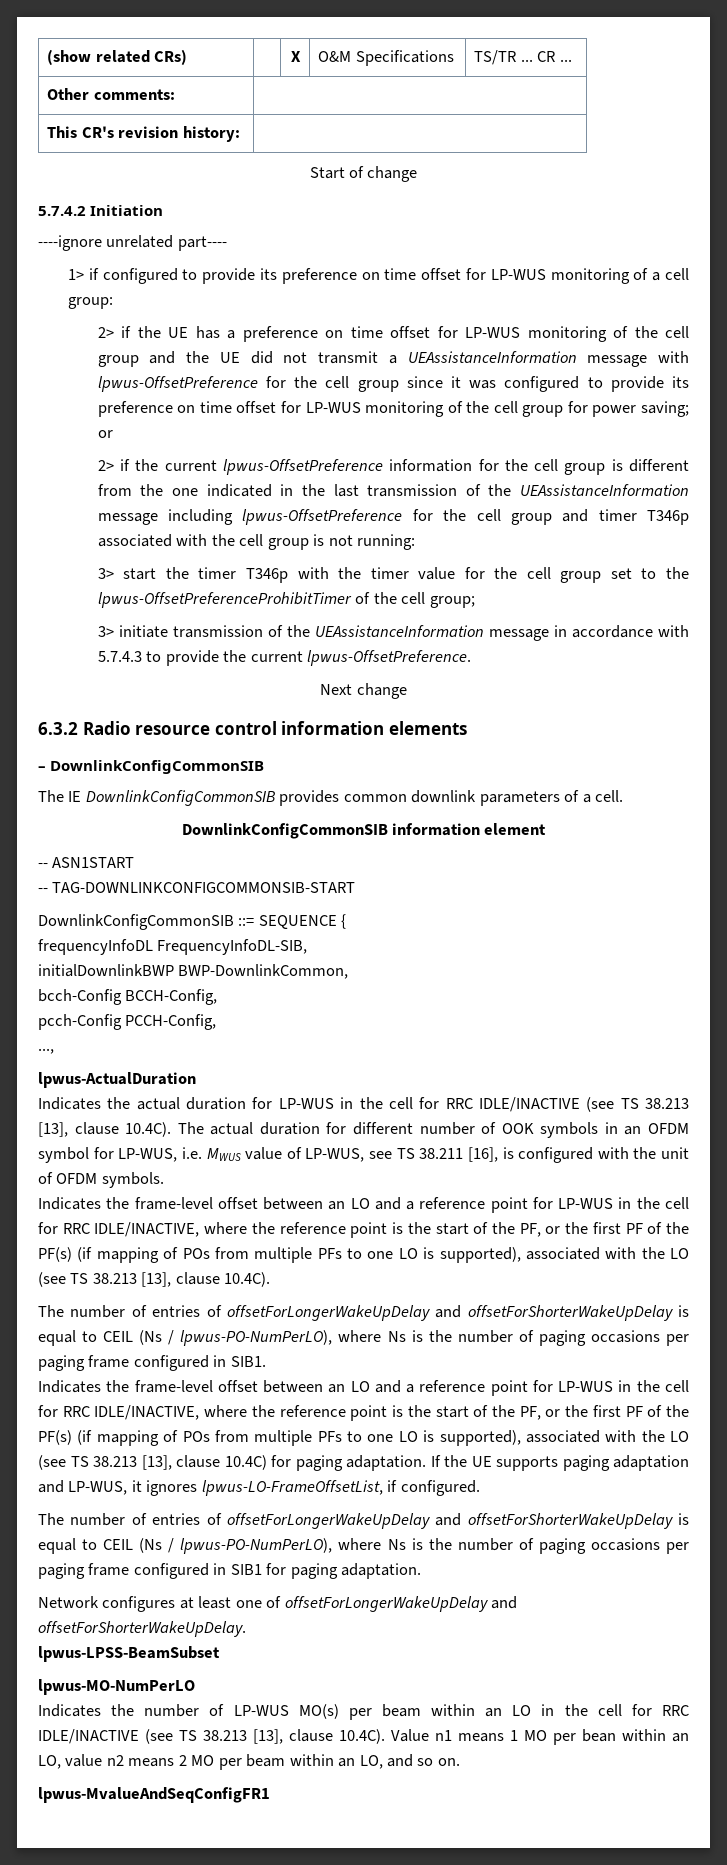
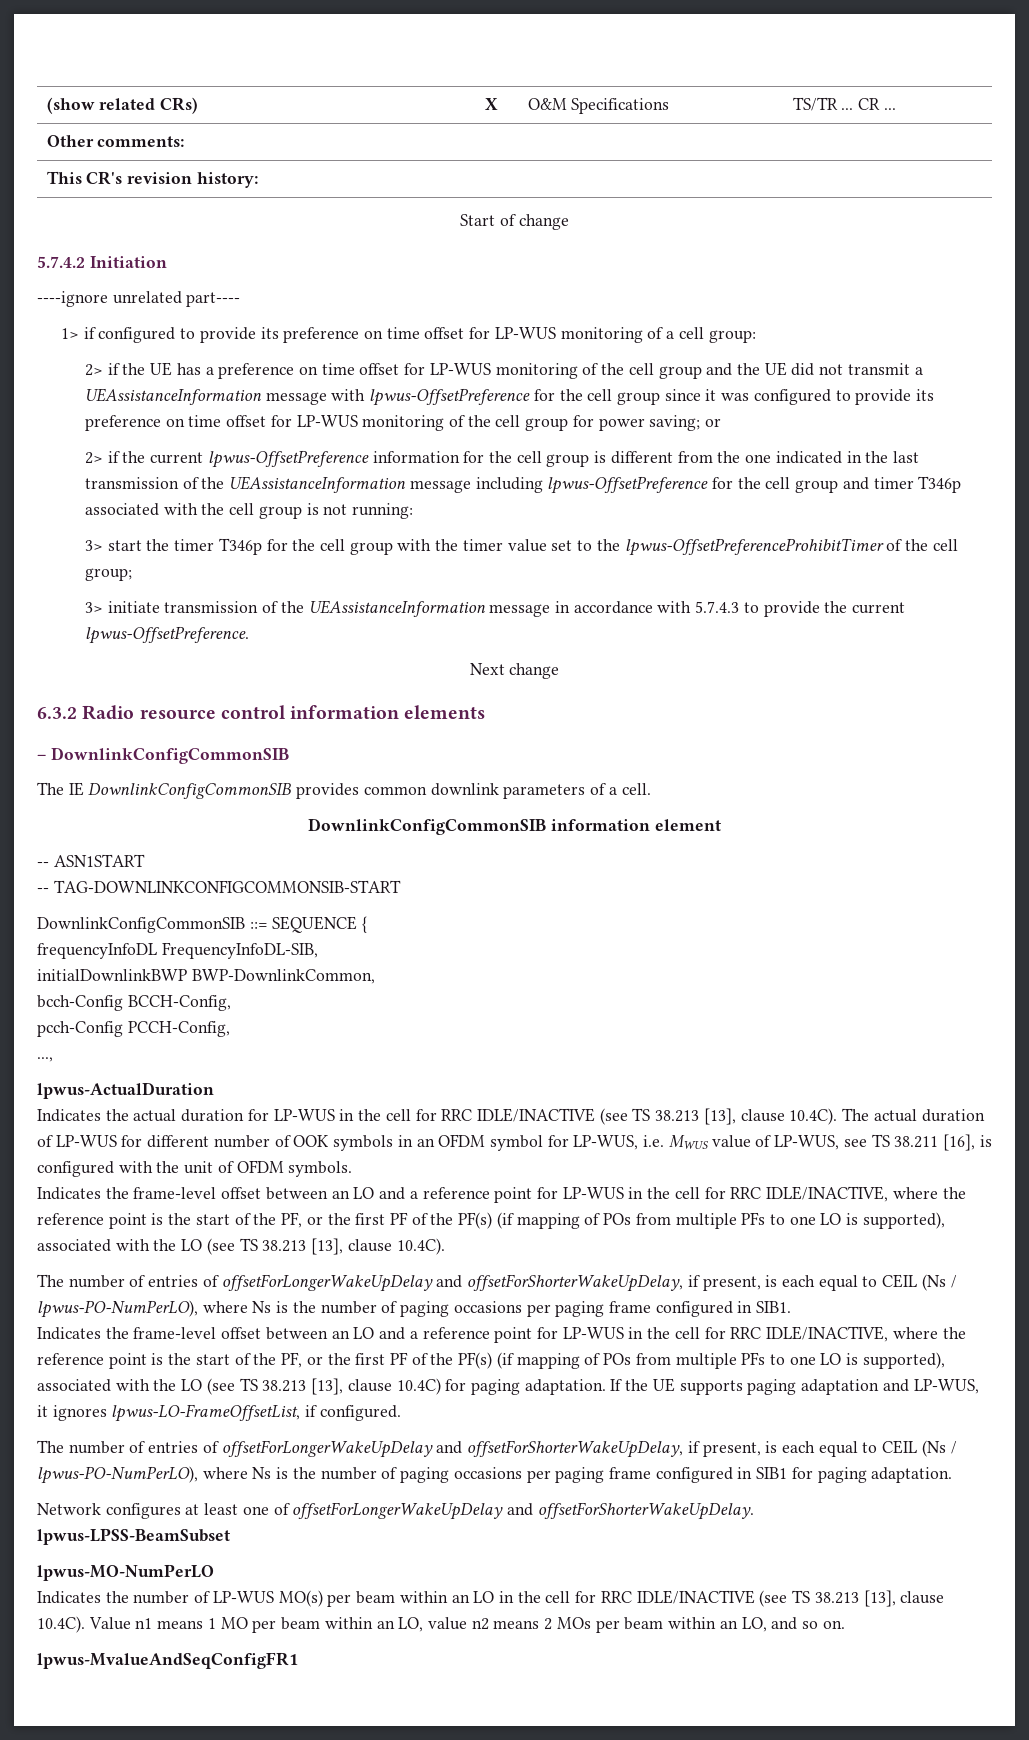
[297,567,602,583] with the timer value for the cell group -> [266,539,547,555] for the cell group with the timer value
(320, 1128) none -> [37,1135,117,1147] of LP-WUS
[467,1305,689,1321] offsetForShorterWakeUpDelay is -> [467,1274,815,1292] offsetForShorterWakeUpDelay, if present, is each
[467,1513,689,1529] offsetForShorterWakeUpDelay is -> [467,1440,815,1458] offsetForShorterWakeUpDelay, if present, is each
[582,1729,616,1742] bean -> [281,1617,321,1630] beam
[191,1755,215,1766] MO -> [556,1617,591,1629] MOs

